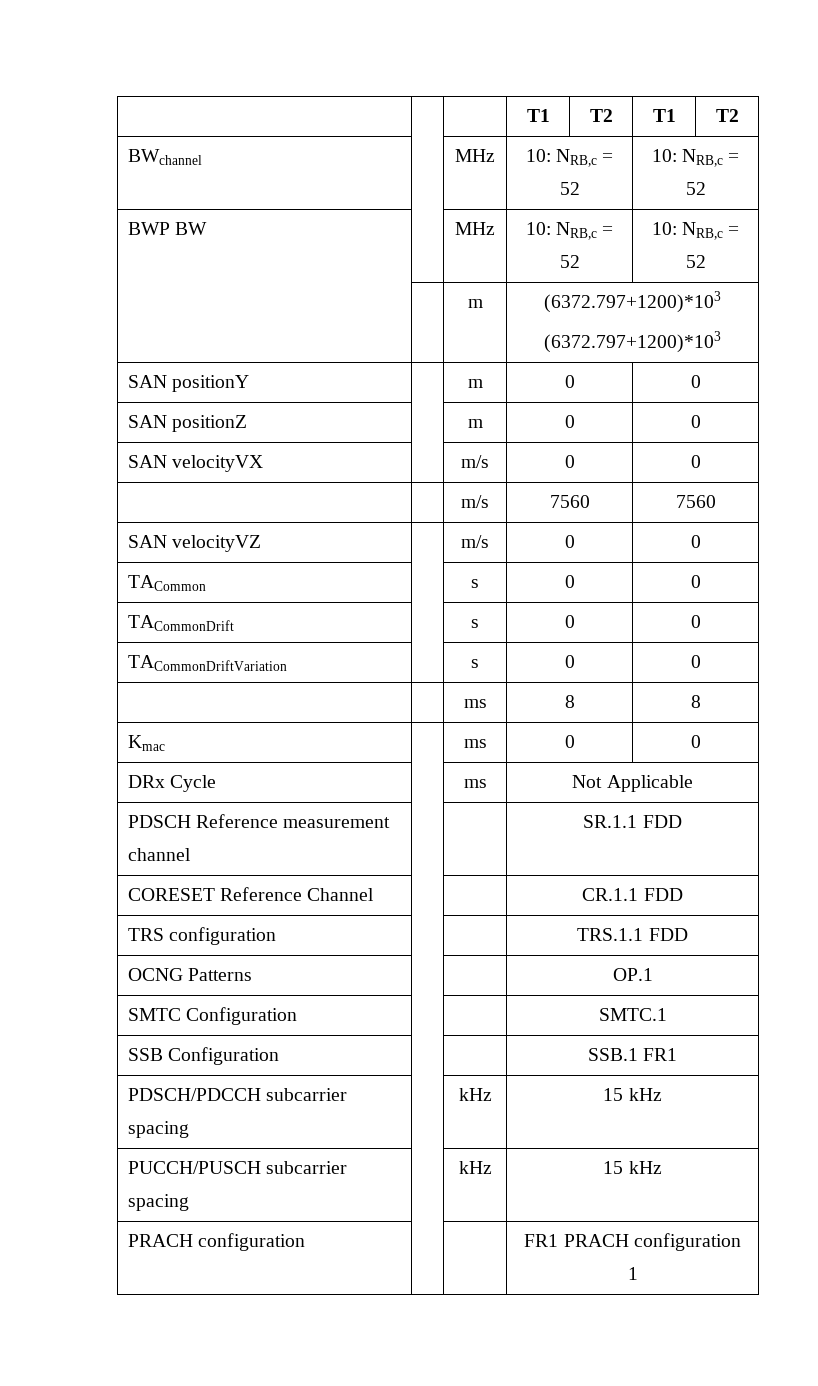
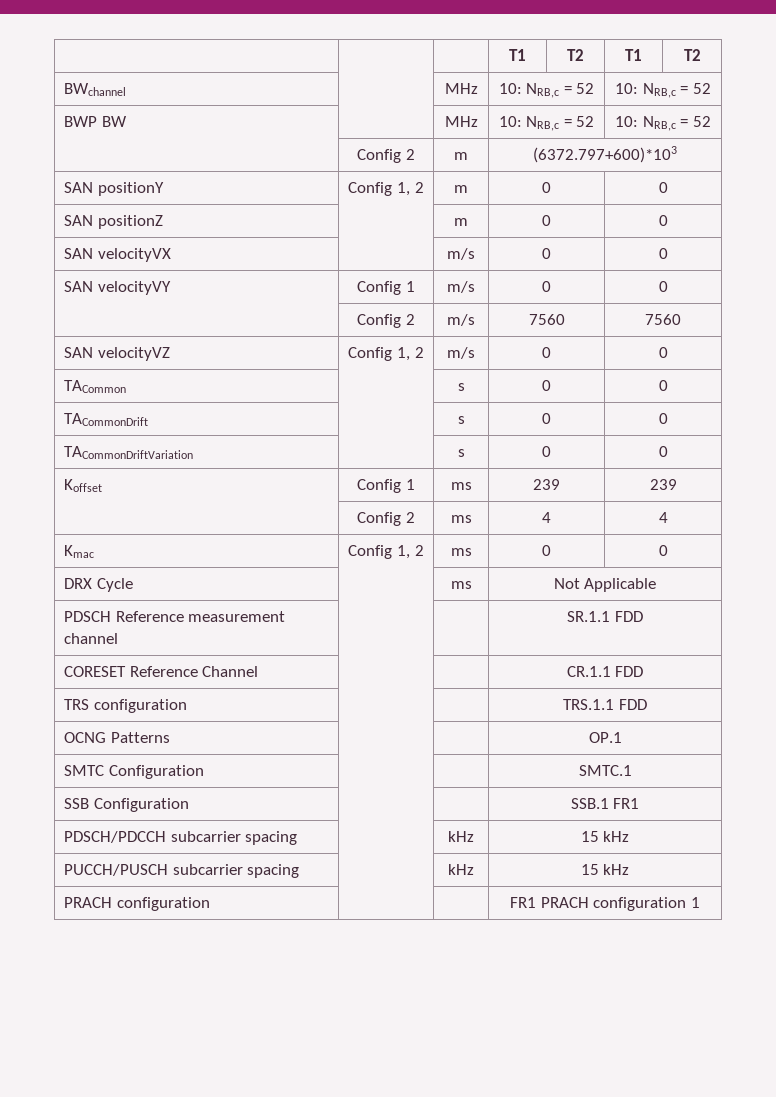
[467,299,483,308] [544,291,721,313] [544,331,721,353] | m | (6372.797+1200)*103 // (6372.797+1200)*103 -> [357,149,415,163] [454,152,468,160] [533,146,677,163] Config 2 | m | (6372.797+600)*103
(250, 383) none -> [348,182,424,196] Config 1, 2
(701, 461) | -> [64,281,171,295] [357,281,415,295] [447,281,475,293] [542,281,551,292] [658,281,668,292] [357,314,415,328] SAN velocityVY | Config 1 | m/s | 0 | 0 // | Config 2
(262, 543) none -> [348,347,424,361] Config 1, 2
[463,699,487,708] [564,695,575,708] [690,695,701,708] [127,735,165,751] | | ms | 8 | 8 // Kmac | -> [64,479,103,492] [357,479,415,493] [450,482,472,490] [533,479,560,490] [649,479,677,490] [357,512,415,526] [450,515,472,523] [542,512,551,523] [658,512,668,523] [64,545,95,558] [348,545,424,559] Koffset | Config 1 | ms | 239 | 239 // | Config 2 | ms | 4 | 4 // Kmac | Config 1, 2
[127,775,165,788] DRx -> [64,578,93,589] DRX

